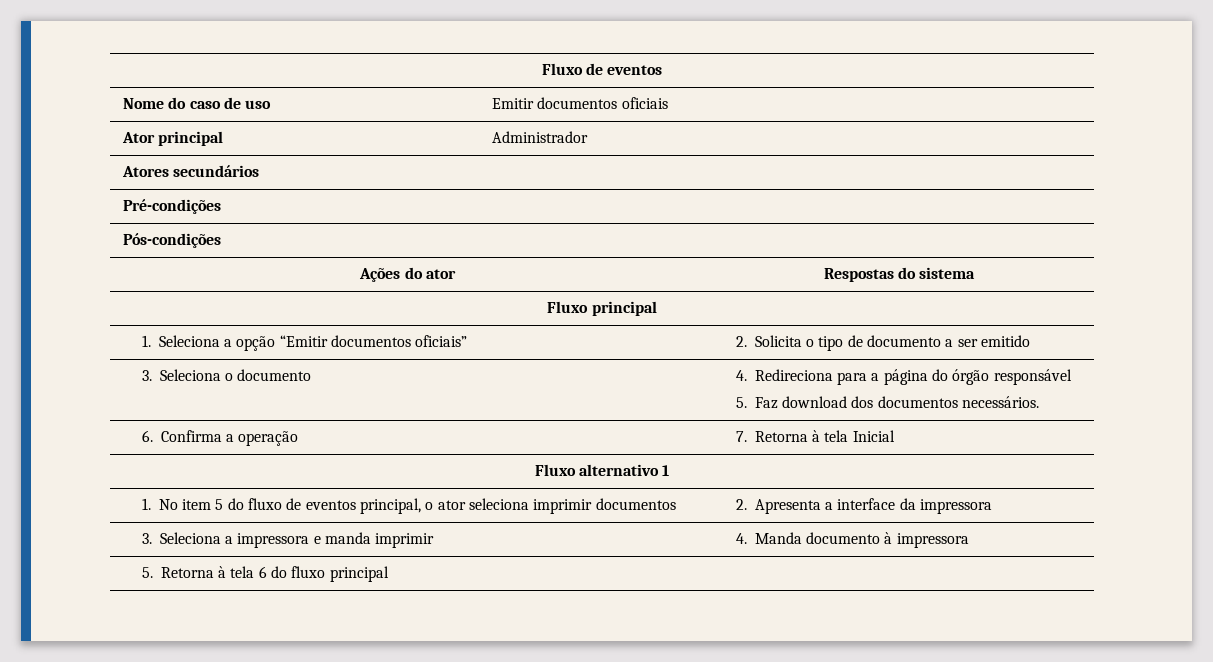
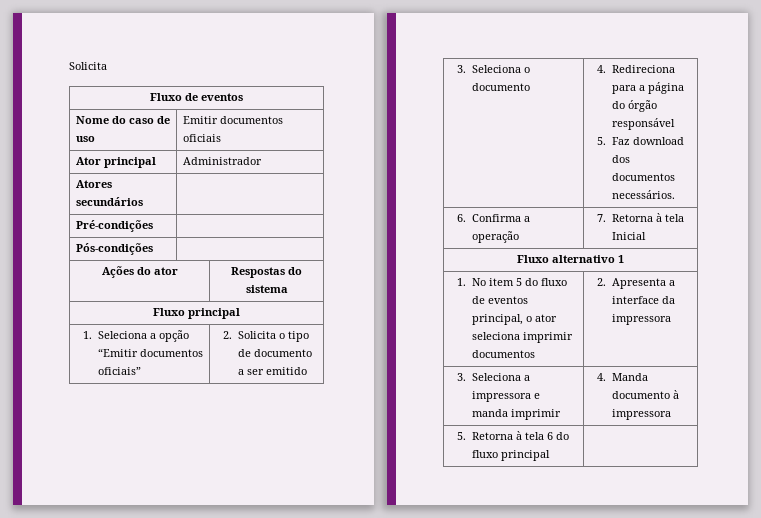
(541, 69) none -> [69,62,107,70] Solicita //

